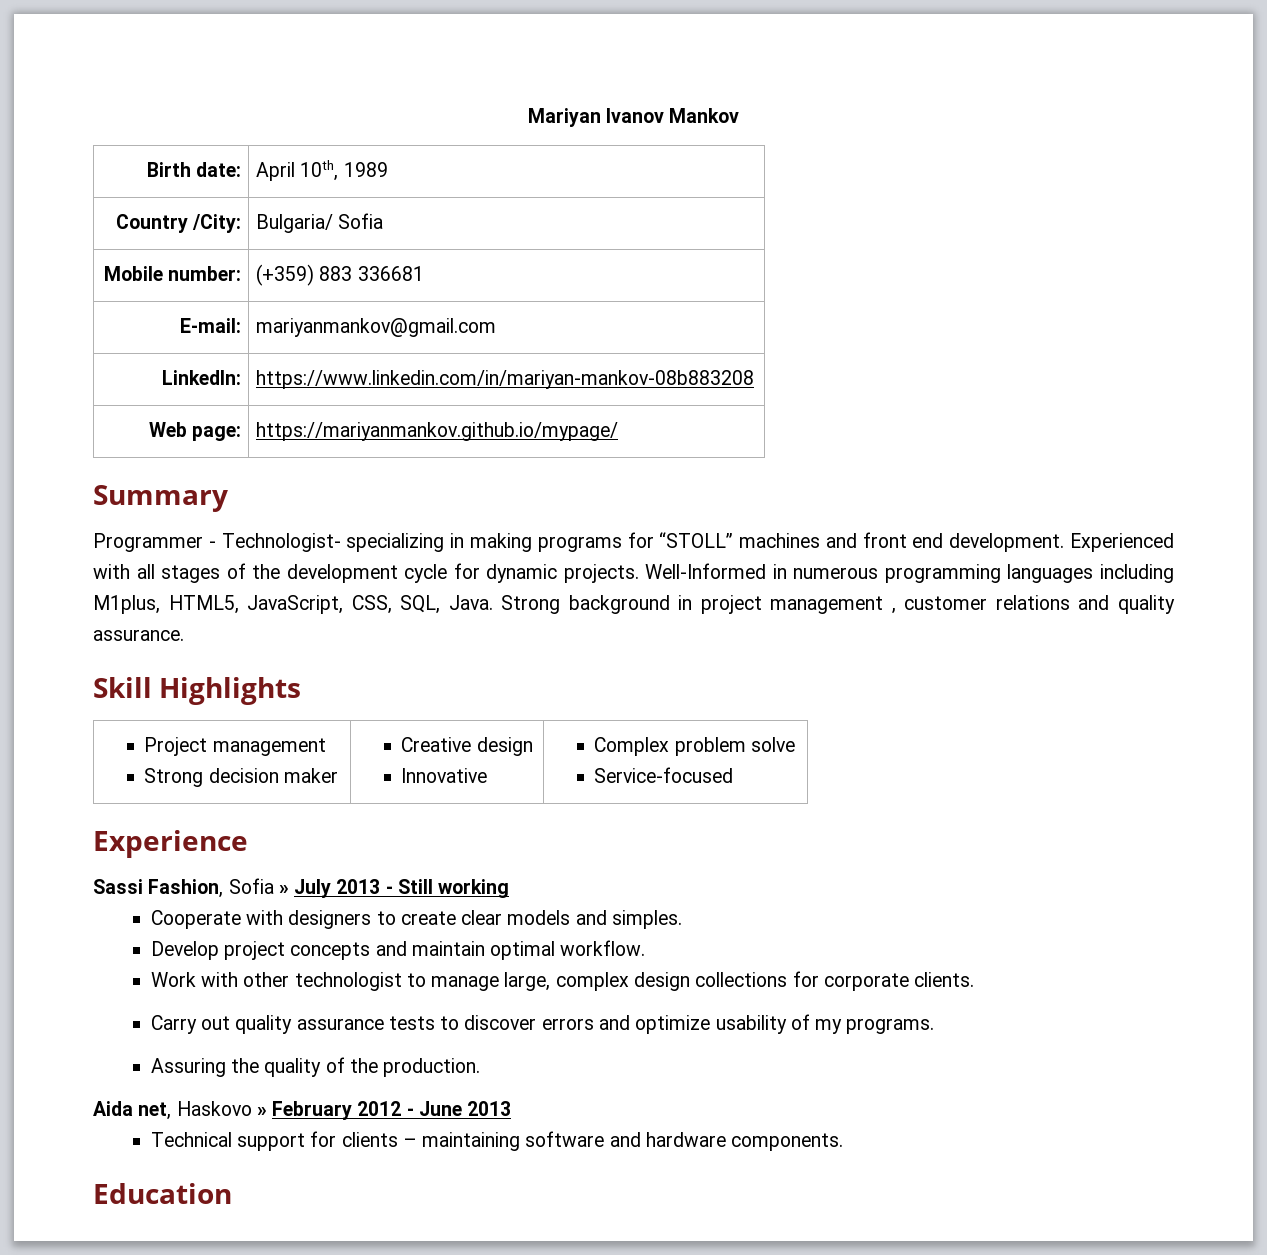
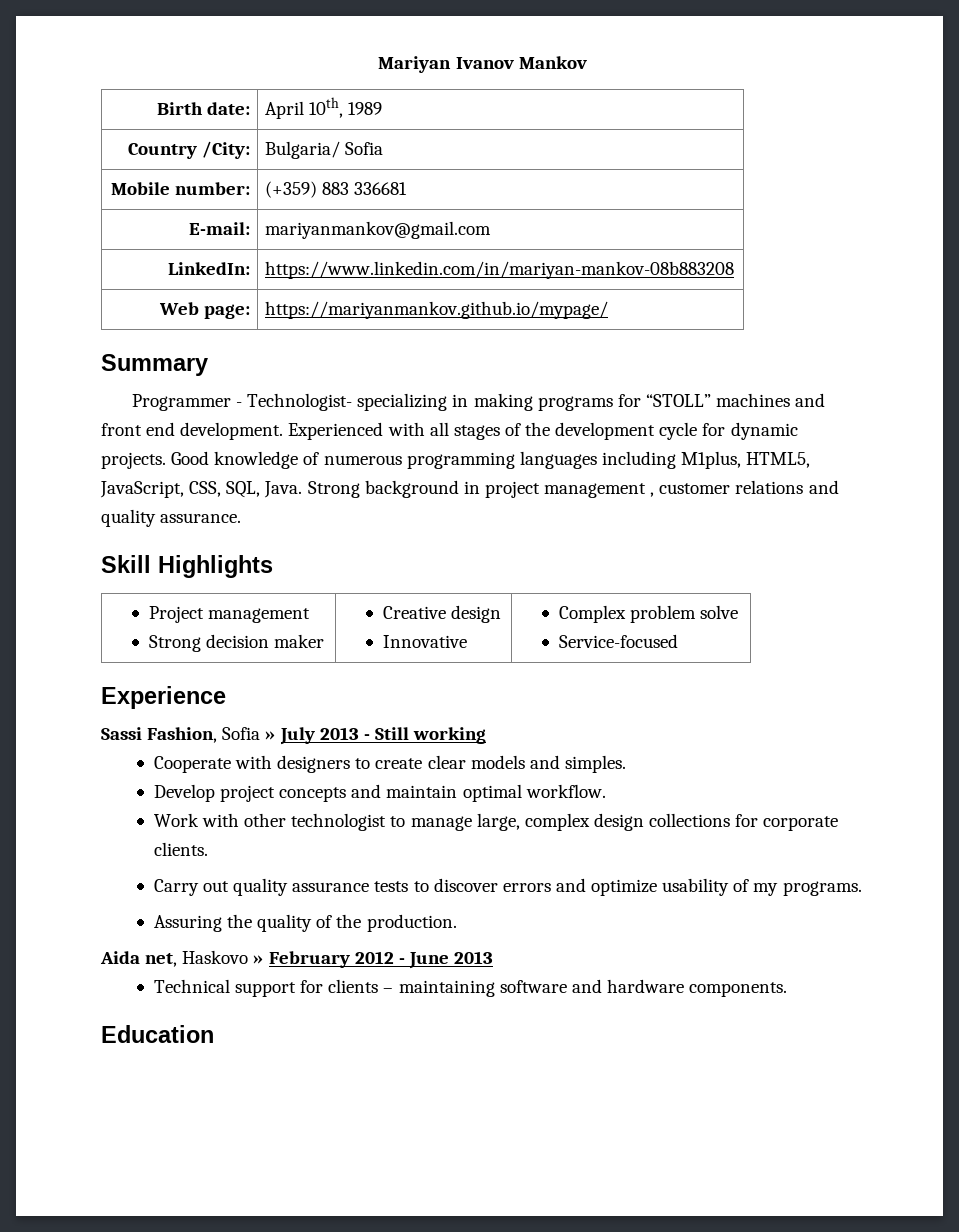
[645,563,787,579] Well-Informed in -> [171,451,320,469] Good knowledge of

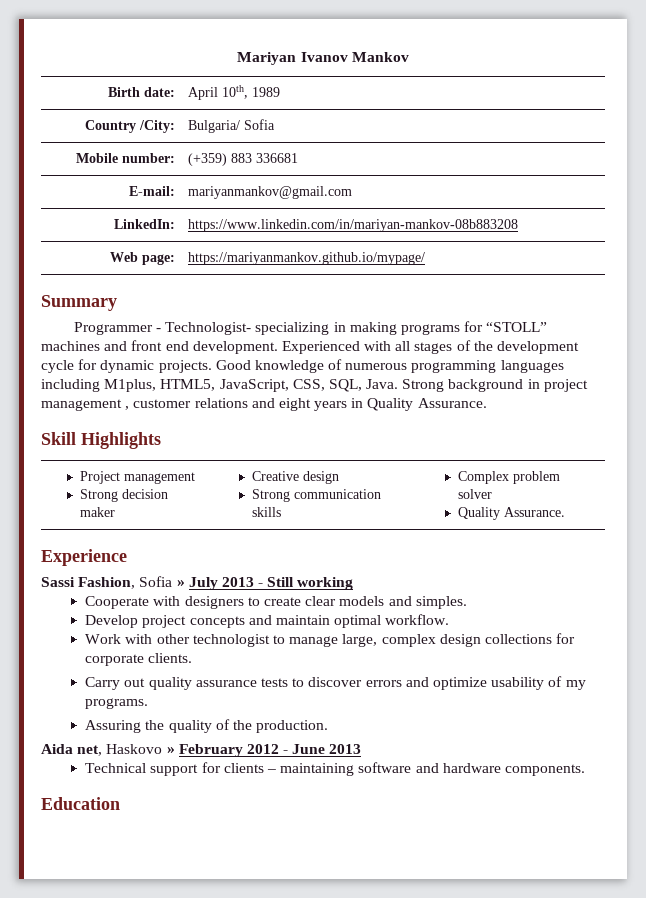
[101,509,242,527] quality assurance. -> [278,398,487,411] eight years in Quality Assurance.
[382,635,467,648] Innovative -> [251,489,381,502] [251,507,281,517] Strong communication skills
[699,605,738,619] [558,634,678,648] solve // Service-focused -> [457,489,492,499] [457,507,565,520] solver // Quality Assurance.

